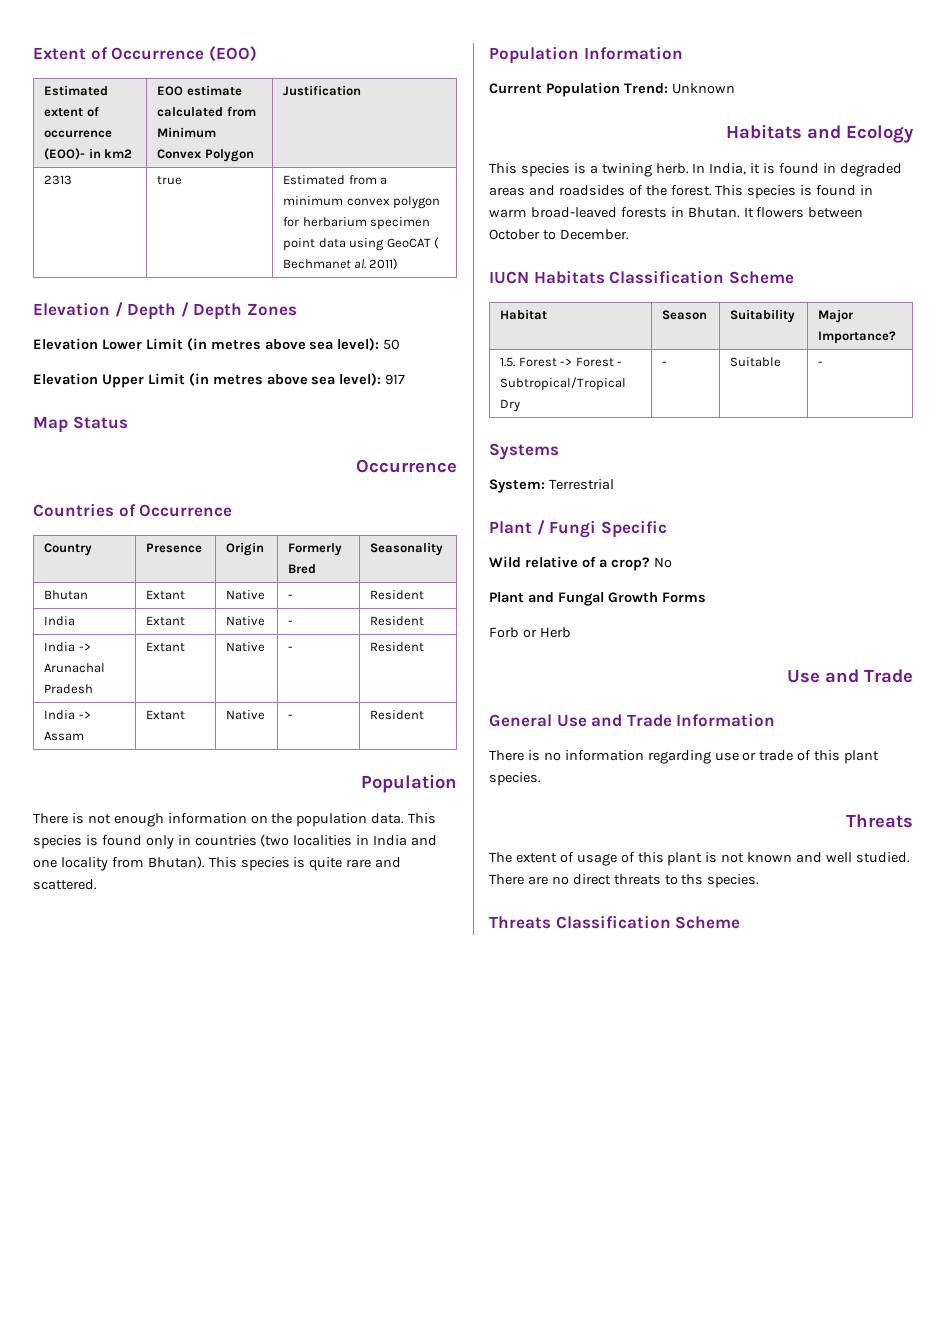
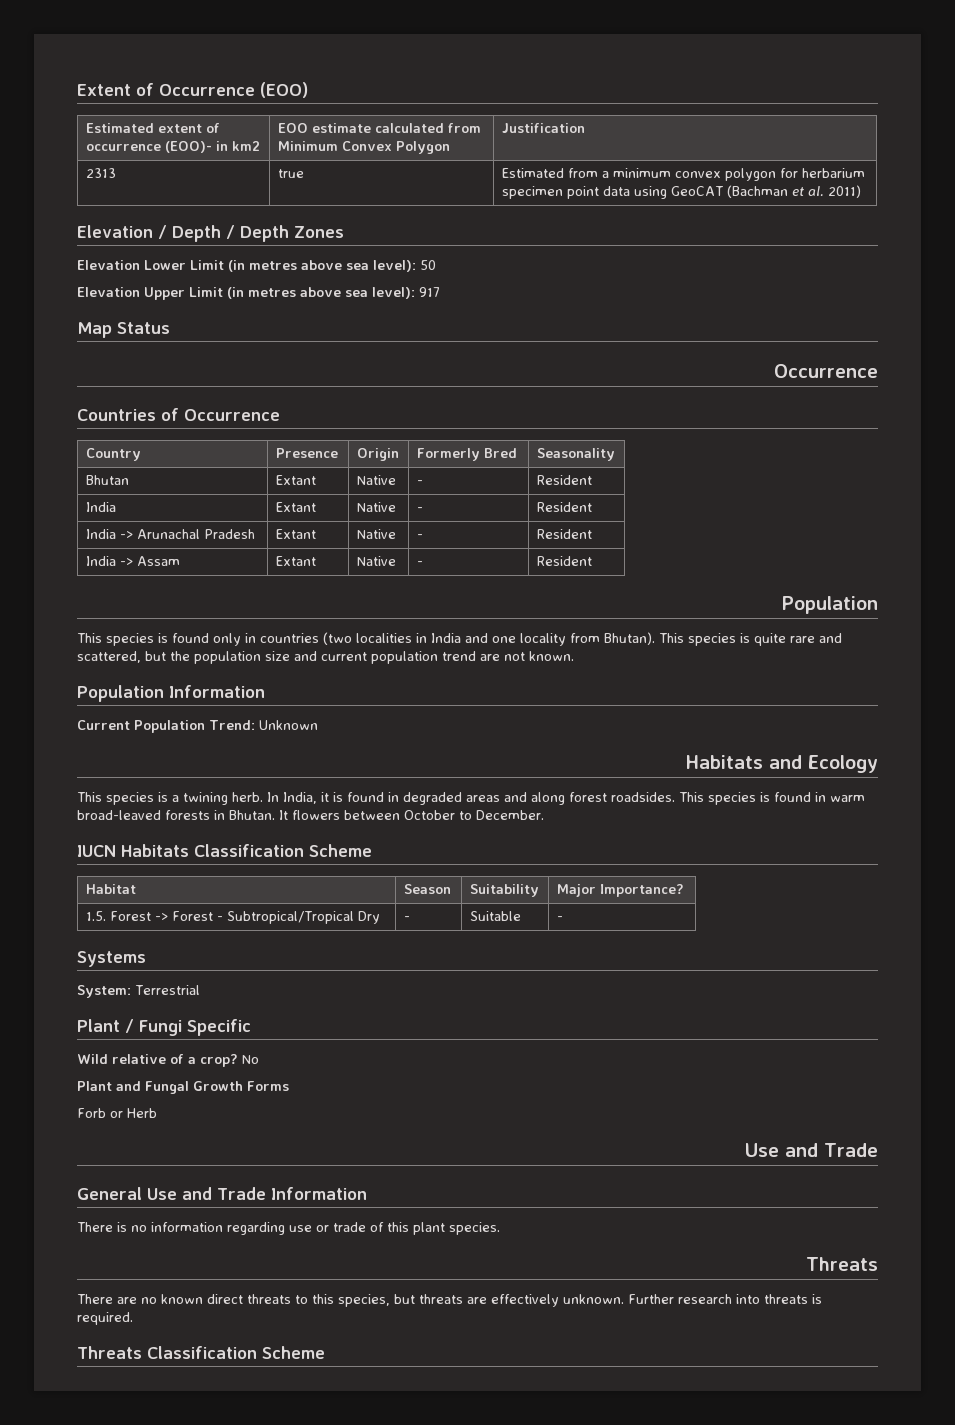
[434,237,440,249] [283,259,352,269] ( Bechmanet -> [726,185,804,198] (Bachman et
[33,813,405,827] There is not enough information on the population data. -> (878, 605) none
[33,879,97,890] scattered. -> [77,651,574,664] scattered, but the population size and current population trend are not known.
[558,185,712,196] roadsides of the forest. -> [531,792,675,805] along forest roadsides.
[489,852,910,866] The extent of usage of this plant is not known and well studied. -> (878, 1264) none
(569, 880) none -> [161,1294,203,1304] known
[681,874,760,888] ths species. -> [312,1294,822,1307] [77,1312,133,1325] this species, but threats are effectively unknown. Further research into threats is required.

